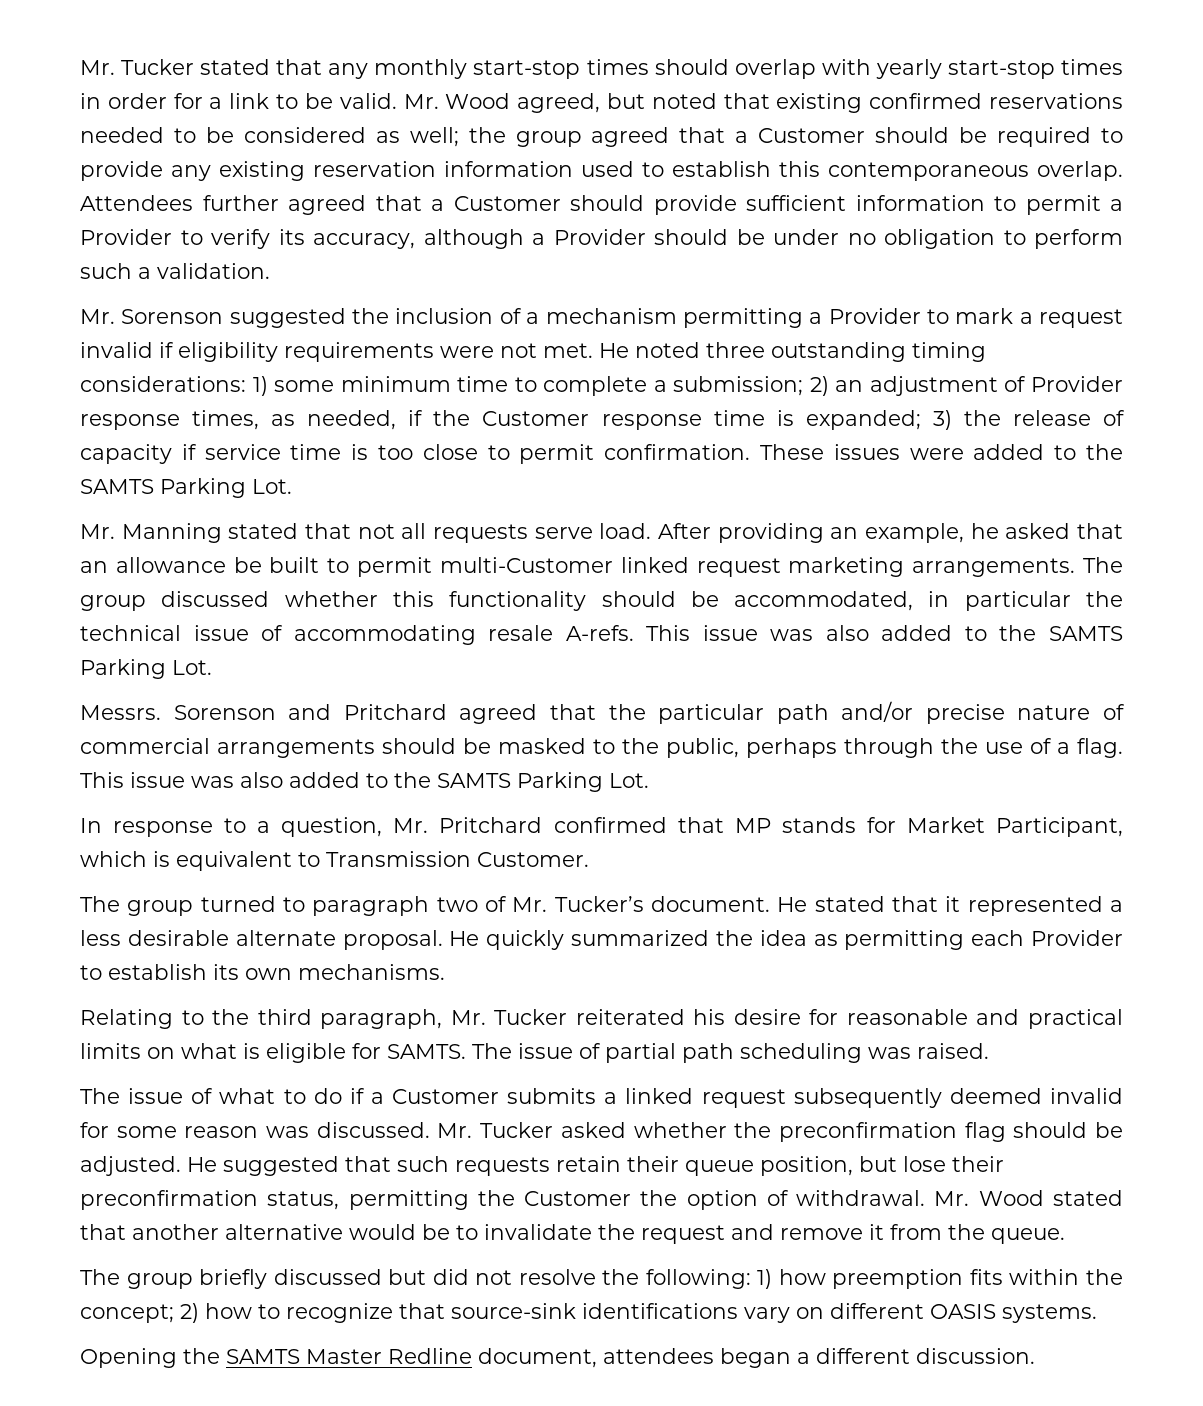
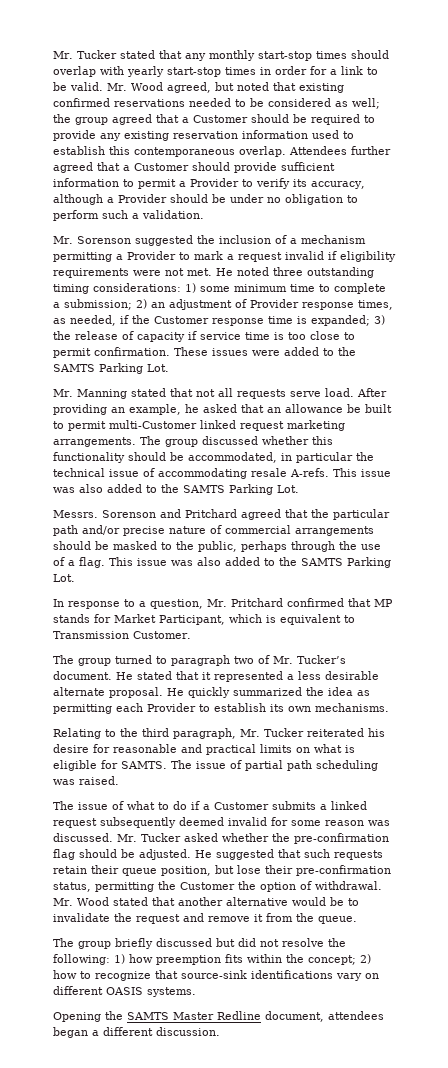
[778,1122,957,1142] preconfirmation -> [293,833,389,844] pre-confirmation
[80,1190,258,1210] preconfirmation -> [296,865,391,876] pre-confirmation

